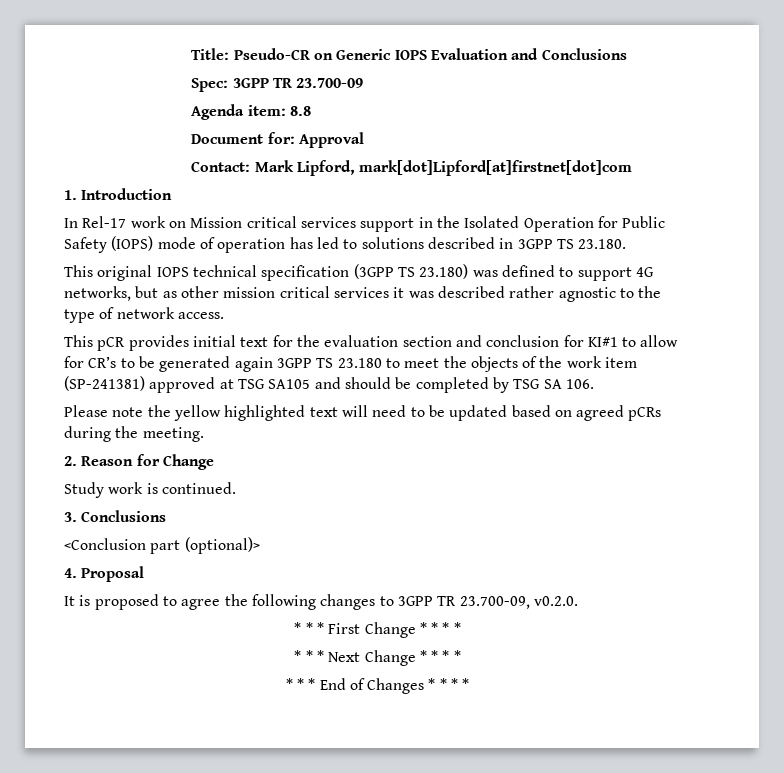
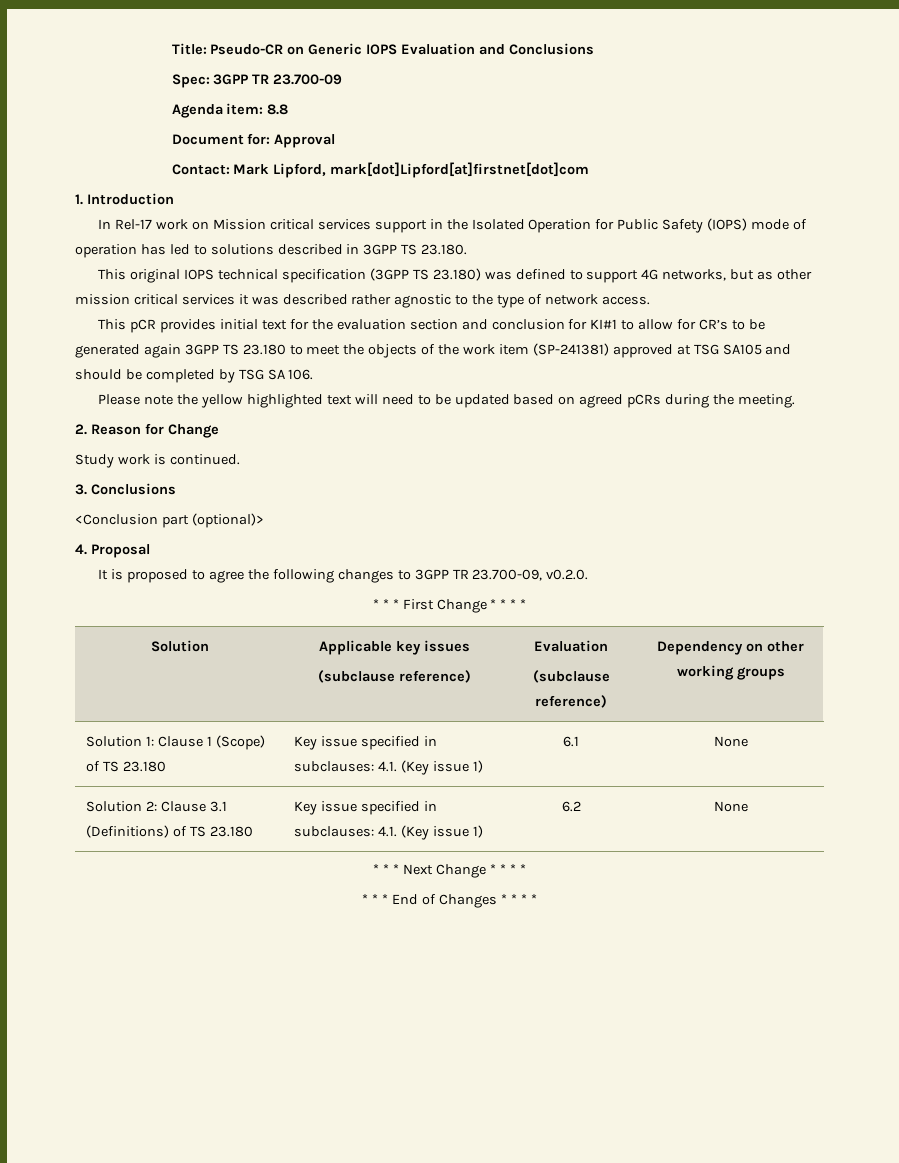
(461, 628) none -> [150,640,209,652] [318,640,470,655] [317,670,471,683] [534,640,608,652] [532,670,610,683] [535,695,607,708] [657,641,804,655] [676,665,785,680] [86,735,266,750] [86,761,167,772] [294,736,438,750] [294,760,484,775] [563,736,579,747] [713,736,748,747] [86,801,228,812] [86,825,254,838] [294,801,438,815] [294,825,484,840] [561,801,581,812] [713,801,748,812] // Solution | Applicable key issues // (subclause reference) | Evaluation // (subclause reference) | Dependency on other working groups // Solution 1: Clause 1 (Scope) of TS 23.180 | Key issue specified in subclauses: 4.1. (Key issue 1) | 6.1 | None // Solution 2: Clause 3.1 (Definitions) of TS 23.180 | Key issue specified in subclauses: 4.1. (Key issue 1) | 6.2 | None

